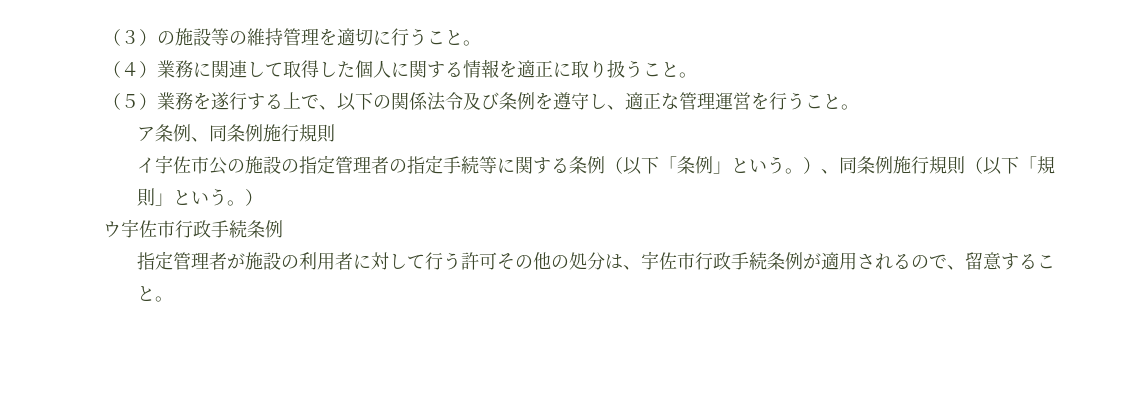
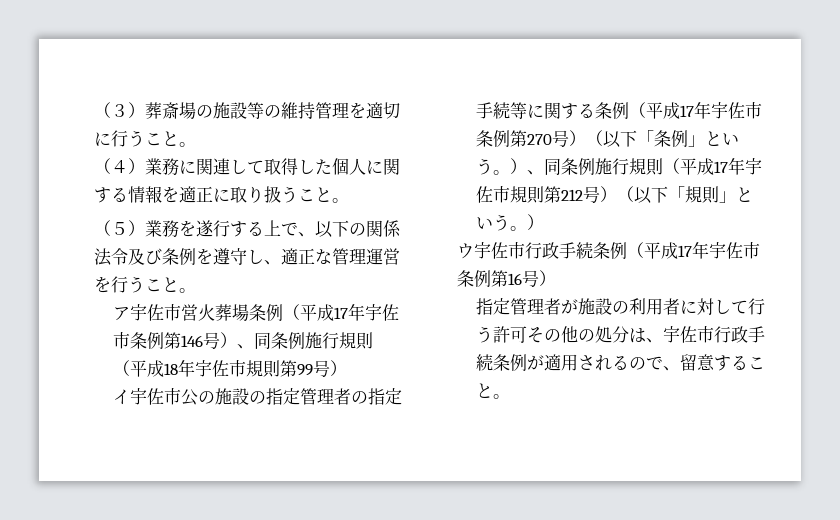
(157, 37) none -> [144,102,196,119] 葬斎場
[155,124,336,143] 条例、同条例施行規則 -> [130,303,400,321] [113,332,374,350] [113,359,348,378] 宇佐市営火葬場条例（平成17年宇佐市条例第146号）、同条例施行規則（平成18年宇佐市規則第99号）
(624, 165) none -> [646,101,763,119] [476,130,604,147] 平成17年宇佐市条例第270号）（
(984, 165) none -> [680,157,763,175] [476,186,635,204] 平成17年宇佐市規則第212号）（
(283, 229) none -> [626,241,760,259] [456,270,556,287] （平成17年宇佐市条例第16号）

